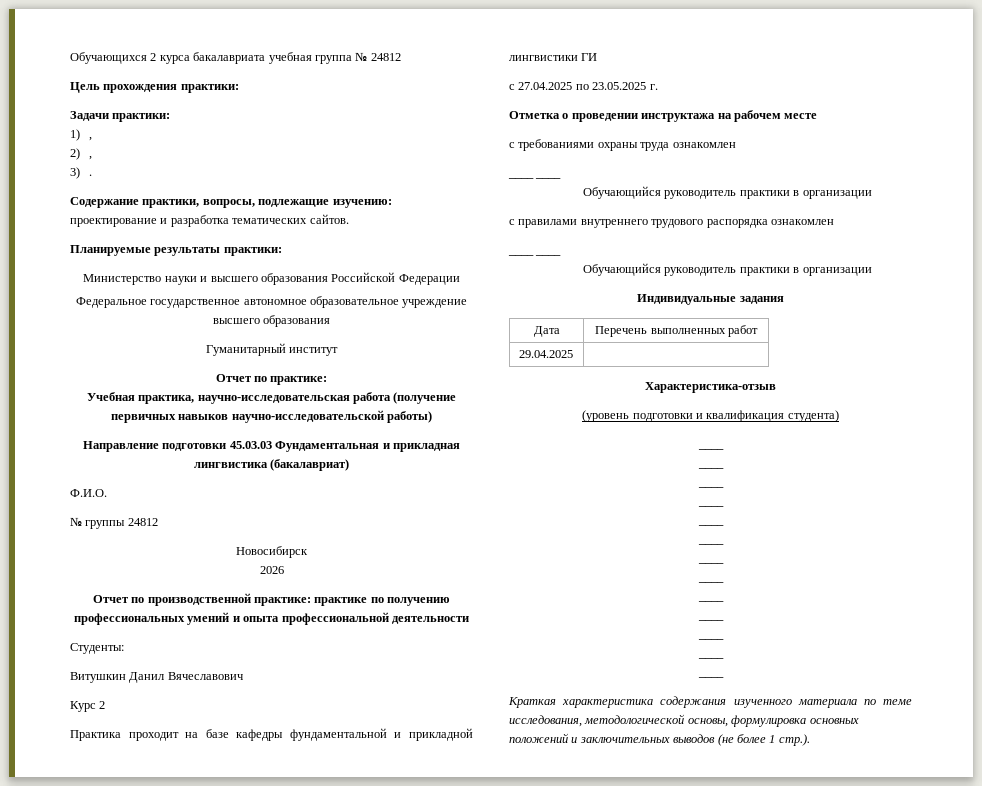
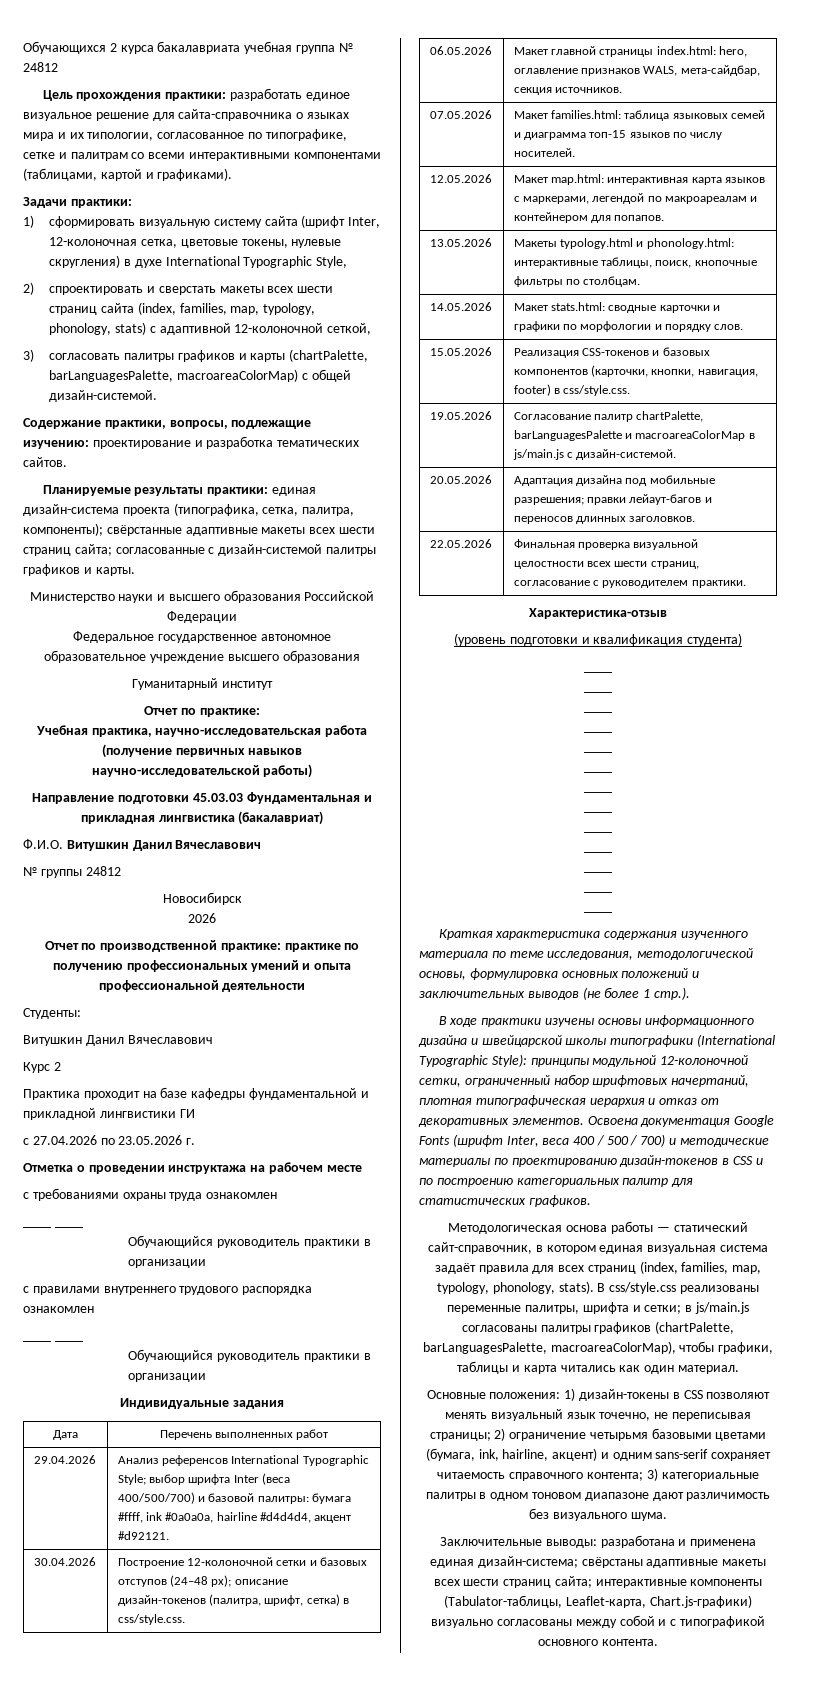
[70,111,171,122] [70,129,92,141] [70,148,92,160] [70,167,92,179] // Задачи практики: // 1) , // 2) , // 3) . -> [230,88,350,101] [23,109,349,121] [23,129,347,141] [23,152,381,161] [23,168,233,181] [23,197,132,208] [23,215,381,228] [49,237,342,248] [49,255,348,268] [23,282,334,295] [49,302,316,315] [49,322,372,335] [23,349,369,362] [49,369,351,382] [49,390,158,402] разработать единое визуальное решение для сайта-справочника о языках мира и их типологии, согласованное по типографике, сетке и палитрам со всеми интерактивными компонентами (таблицами, картой и графиками). // Задачи практики: // 1) сформировать визуальную систему сайта (шрифт Inter, 12-колоночная сетка, цветовые токены, нулевые скругления) в духе International Typographic Style, // 2) спроектировать и сверстать макеты всех шести страниц сайта (index, families, map, typology, phonology, stats) с адаптивной 12-колоночной сеткой, // 3) согласовать палитры графиков и карты (chartPalette, barLanguagesPalette, macroareaColorMap) с общей дизайн-системой.
(282, 251) none -> [272,487,317,496] [23,503,355,516] [23,523,375,536] [23,544,376,556] [23,564,135,576] единая дизайн-система проекта (типографика, сетка, палитра, компоненты); свёрстанные адаптивные макеты всех шести страниц сайта; согласованные с дизайн-системой палитры графиков и карты.
(107, 493) none -> [66,840,262,851] Витушкин Данил Вячеславович
[518,82,647,90] 27.04.2025 по 23.05.2025 -> [32,1135,183,1145] 27.04.2026 по 23.05.2026
[518,350,573,358] 29.04.2025 | -> [33,1455,96,1464] [117,1455,369,1466] [117,1473,291,1485] [117,1492,352,1504] [117,1512,352,1523] [117,1531,169,1540] [33,1557,96,1566] [117,1557,368,1568] [117,1575,288,1587] [117,1594,350,1606] [117,1614,185,1625] [429,46,492,55] [513,46,748,57] [513,65,760,76] [513,87,622,95] [429,110,492,119] [513,110,766,121] [513,130,723,140] [513,148,575,157] [429,174,492,183] [513,174,766,185] [513,193,758,204] [513,212,665,223] [429,238,492,247] [513,238,734,249] [513,257,757,268] [513,276,641,287] [429,302,492,311] [513,302,721,313] [513,321,744,332] [429,347,492,356] [513,347,710,358] [513,365,758,377] [513,384,631,396] [429,411,492,420] [513,411,704,422] [513,430,755,441] [512,449,677,460] [429,475,492,484] [513,475,715,486] [513,494,712,505] [513,516,696,524] [429,539,492,548] [513,539,699,550] [513,561,699,569] [513,580,746,588] 29.04.2026 | Анализ референсов International Typographic Style; выбор шрифта Inter (веса 400/500/700) и базовой палитры: бумага #ffff, ink #0a0a0a, hairline #d4d4d4, акцент #d92121. // 30.04.2026 | Построение 12-колоночной сетки и базовых отступов (24–48 px); описание дизайн-токенов (палитра, шрифт, сетка) в css/style.css. // 06.05.2026 | Макет главной страницы index.html: hero, оглавление признаков WALS, мета-сайдбар, секция источников. // 07.05.2026 | Макет families.html: таблица языковых семей и диаграмма топ-15 языков по числу носителей. // 12.05.2026 | Макет map.html: интерактивная карта языков с маркерами, легендой по макроареалам и контейнером для попапов. // 13.05.2026 | Макеты typology.html и phonology.html: интерактивные таблицы, поиск, кнопочные фильтры по столбцам. // 14.05.2026 | Макет stats.html: сводные карточки и графики по морфологии и порядку слов. // 15.05.2026 | Реализация CSS-токенов и базовых компонентов (карточки, кнопки, навигация, footer) в css/style.css. // 19.05.2026 | Согласование палитр chartPalette, barLanguagesPalette и macroareaColorMap в js/main.js с дизайн-системой. // 20.05.2026 | Адаптация дизайна под мобильные разрешения; правки лейаут-багов и переносов длинных заголовков. // 22.05.2026 | Финальная проверка визуальной целостности всех шести страниц, согласование с руководителем практики.
(810, 740) none -> [438,1015,754,1027] [418,1034,775,1047] [419,1054,749,1067] [419,1074,750,1087] [419,1095,719,1107] [418,1115,775,1127] [419,1134,769,1147] [419,1155,763,1167] [419,1178,694,1187] [419,1195,591,1207] [448,1221,748,1234] [428,1242,768,1254] [434,1261,762,1274] [437,1281,759,1294] [447,1302,749,1314] [461,1321,735,1334] [422,1341,774,1354] [457,1361,739,1374] [426,1388,771,1401] [445,1409,751,1421] [429,1428,767,1441] [425,1448,772,1461] [437,1468,759,1481] [425,1492,771,1501] [529,1508,667,1521] [439,1535,757,1548] [429,1556,767,1568] [433,1576,763,1588] [444,1595,752,1608] [431,1615,765,1628] [538,1639,658,1646] // В ходе практики изучены основы информационного дизайна и швейцарской школы типографики (International Typographic Style): принципы модульной 12-колоночной сетки, ограниченный набор шрифтовых начертаний, плотная типографическая иерархия и отказ от декоративных элементов. Освоена документация Google Fonts (шрифт Inter, веса 400 / 500 / 700) и методические материалы по проектированию дизайн-токенов в CSS и по построению категориальных палитр для статистических графиков. // Методологическая основа работы — статический сайт-справочник, в котором единая визуальная система задаёт правила для всех страниц (index, families, map, typology, phonology, stats). В css/style.css реализованы переменные палитры, шрифта и сетки; в js/main.js согласованы палитры графиков (chartPalette, barLanguagesPalette, macroareaColorMap), чтобы графики, таблицы и карта читались как один материал. // Основные положения: 1) дизайн-токены в CSS позволяют менять визуальный язык точечно, не переписывая страницы; 2) ограничение четырьмя базовыми цветами (бумага, ink, hairline, акцент) и одним sans-serif сохраняет читаемость справочного контента; 3) категориальные палитры в одном тоновом диапазоне дают различимость без визуального шума. // Заключительные выводы: разработана и применена единая дизайн-система; свёрстаны адаптивные макеты всех шести страниц сайта; интерактивные компоненты (Tabulator-таблицы, Leaflet-карта, Chart.js-графики) визуально согласованы между собой и с типографикой основного контента.

